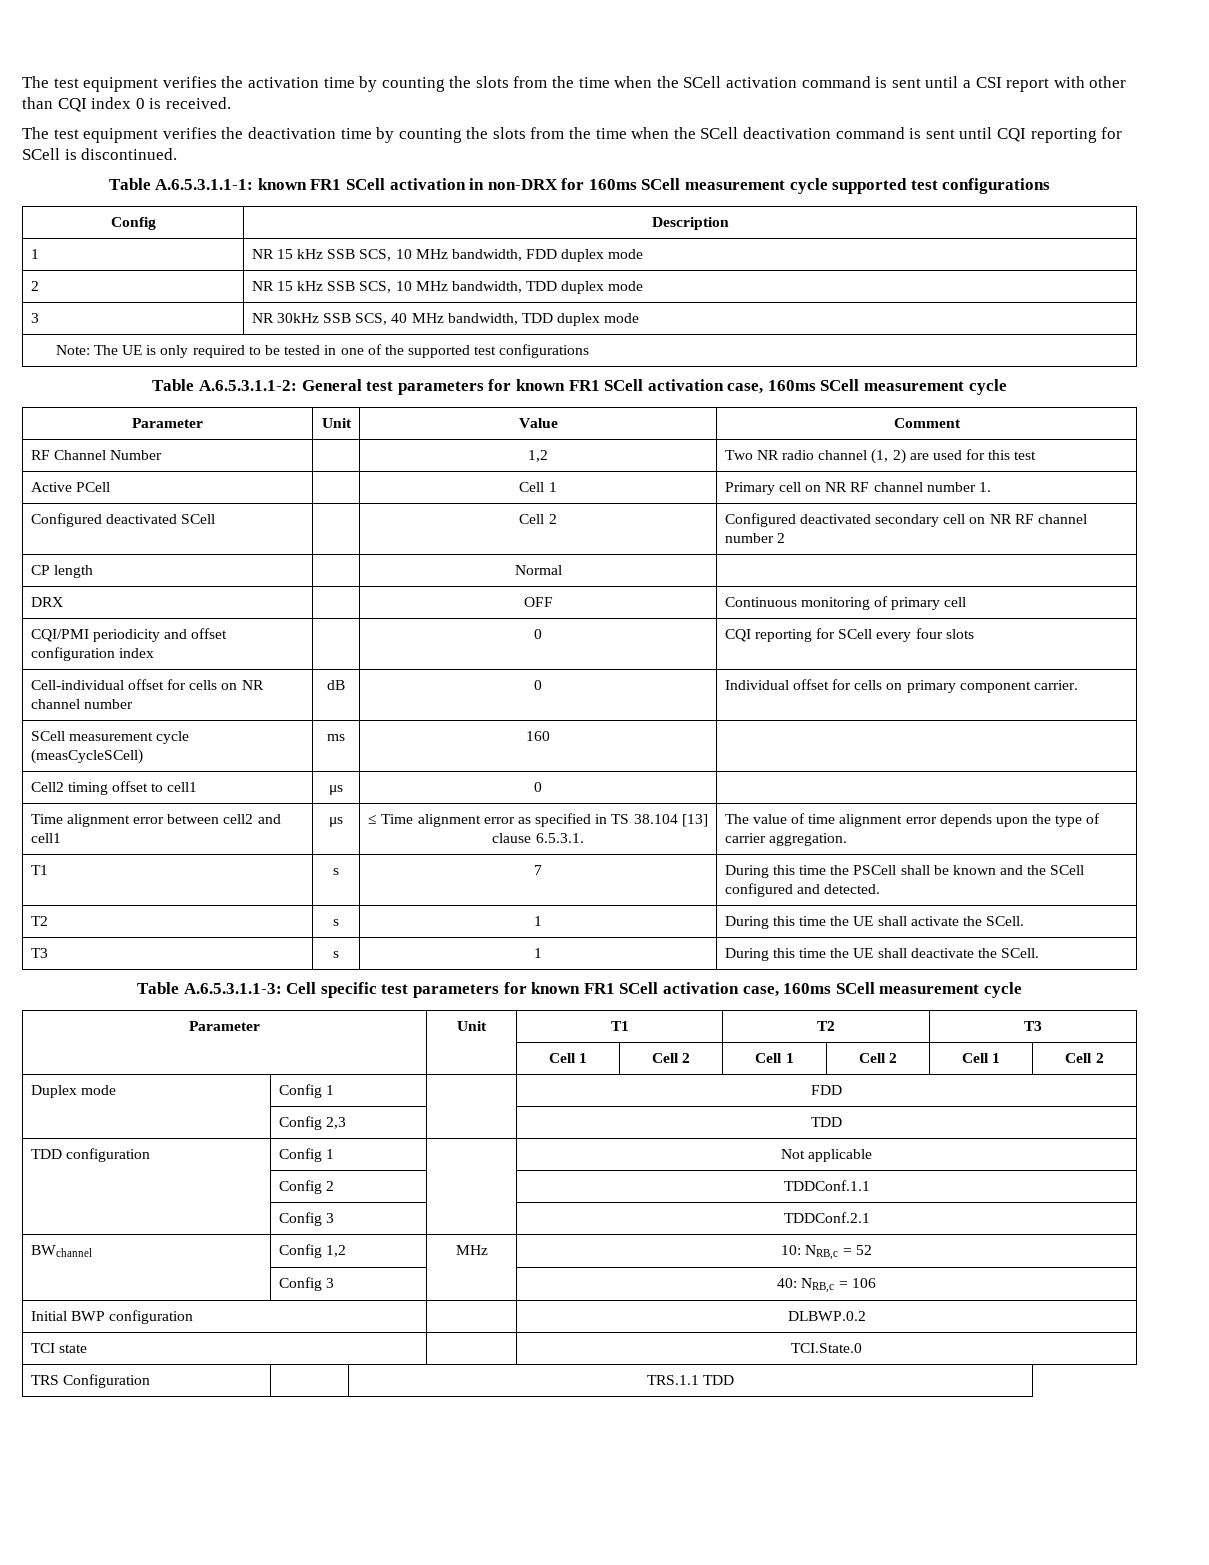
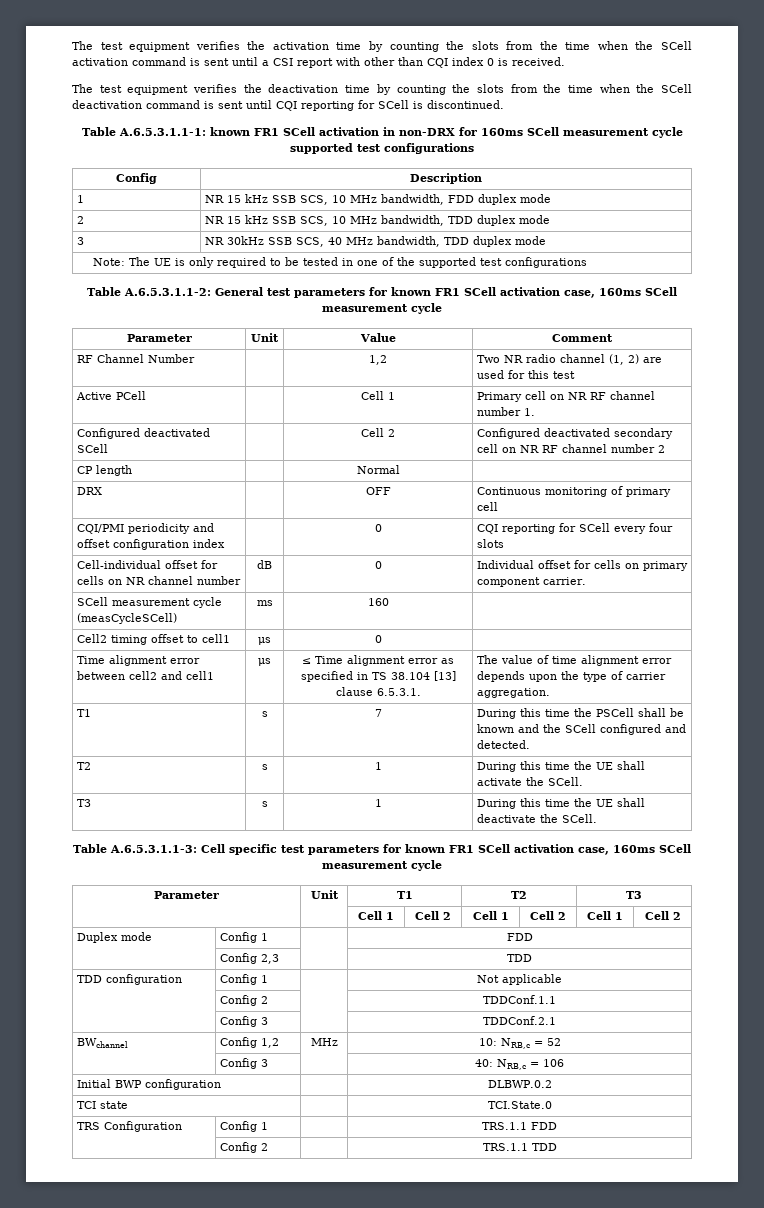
(150, 1381) none -> [219,1121,268,1132] [482,1122,557,1130] [219,1142,268,1153] | Config 1 | | TRS.1.1 FDD // | Config 2

